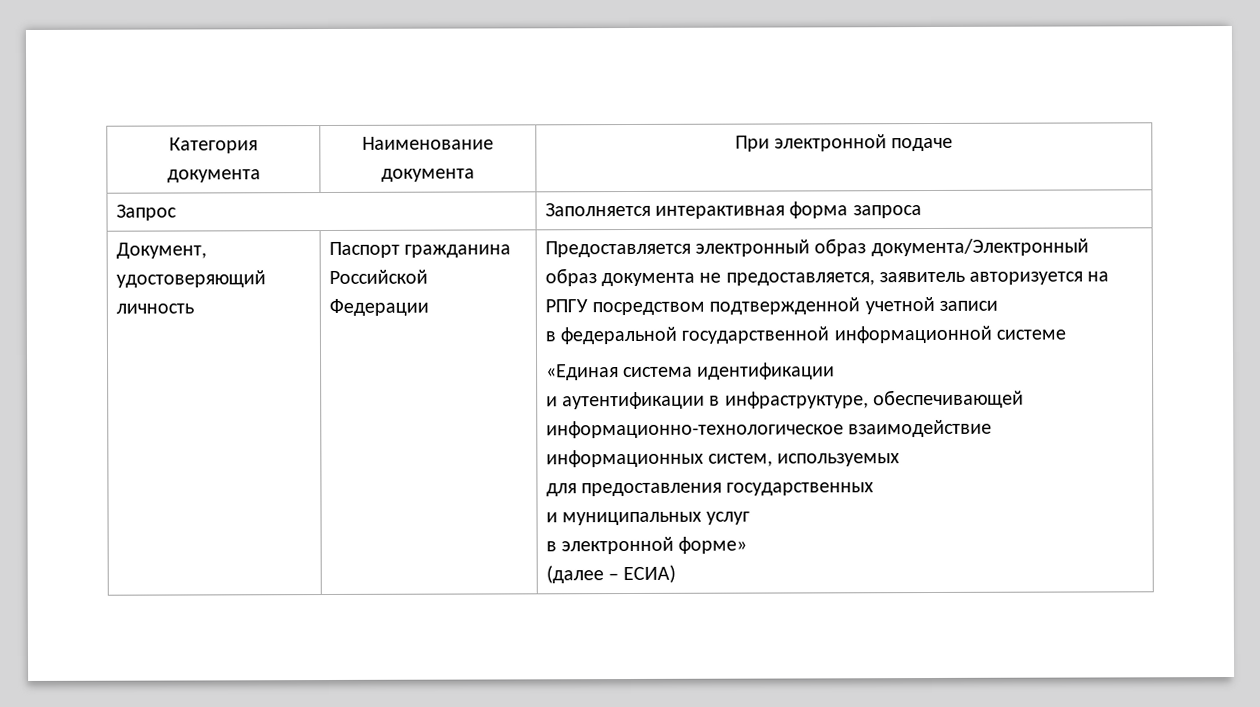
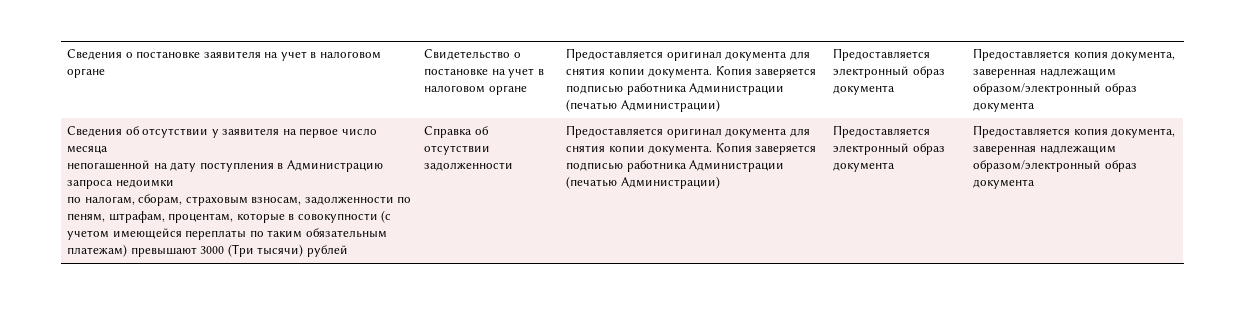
[169,137,258,154] [166,169,261,183] [362,136,494,150] [381,168,475,182] [734,134,954,152] [115,204,177,221] [544,201,922,219] [115,242,207,259] [115,270,266,288] [115,303,194,314] [328,241,512,258] [328,269,428,284] [328,298,429,316] [544,238,1089,258] [544,268,1110,287] [544,296,998,316] [544,325,1066,345] [545,362,836,381] [545,389,1024,410] [545,419,993,439] [545,449,901,468] [545,482,875,497] [545,511,751,526] [545,536,748,555] [545,564,677,584] Категория // документа | Наименование документа | При электронной подаче // Запрос | Заполняется интерактивная форма запроса // Документ, удостоверяющий личность | Паспорт гражданина Российской Федерации | Предоставляется электронный образ документа/Электронный образ документа не предоставляется, заявитель авторизуется на РПГУ посредством подтвержденной учетной записи // в федеральной государственной информационной системе // «Единая система идентификации // и аутентификации в инфраструктуре, обеспечивающей информационно-технологическое взаимодействие информационных систем, используемых // для предоставления государственных // и муниципальных услуг // в электронной форме» // (далее – ЕСИА) -> [67,49,381,61] [67,68,106,78] [424,49,521,60] [424,68,544,78] [424,85,527,95] [566,48,810,61] [566,66,817,78] [566,83,785,95] [566,99,720,112] [833,48,931,61] [833,66,945,78] [833,85,896,95] [973,48,1176,61] [973,68,1116,78] [973,83,1137,95] [973,102,1036,112] [67,126,377,138] [67,146,109,154] [67,160,383,172] [67,179,174,189] [67,194,412,206] [67,210,392,223] [67,228,387,240] [67,244,348,257] [424,126,489,138] [424,145,491,155] [424,162,514,171] [566,125,810,138] [566,143,817,155] [566,160,785,172] [566,176,720,189] [833,125,931,138] [833,143,945,155] [833,162,896,172] [973,125,1176,138] [973,145,1116,155] [973,160,1137,172] [973,179,1036,189] Сведения о постановке заявителя на учет в налоговом органе | Свидетельство о постановке на учет в налоговом органе | Предоставляется оригинал документа для снятия копии документа. Копия заверяется подписью работника Администрации (печатью Администрации) | Предоставляется электронный образ документа | Предоставляется копия документа, заверенная надлежащим образом/электронный образ документа // Сведения об отсутствии у заявителя на первое число месяца // непогашенной на дату поступления в Администрацию запроса недоимки // по налогам, сборам, страховым взносам, задолженности по пеням, штрафам, процентам, которые в совокупности (с учетом имеющейся переплаты по таким обязательным платежам) превышают 3000 (Три тысячи) рублей | Справка об отсутствии задолженности | Предоставляется оригинал документа для снятия копии документа. Копия заверяется подписью работника Администрации (печатью Администрации) | Предоставляется электронный образ документа | Предоставляется копия документа, заверенная надлежащим образом/электронный образ документа

